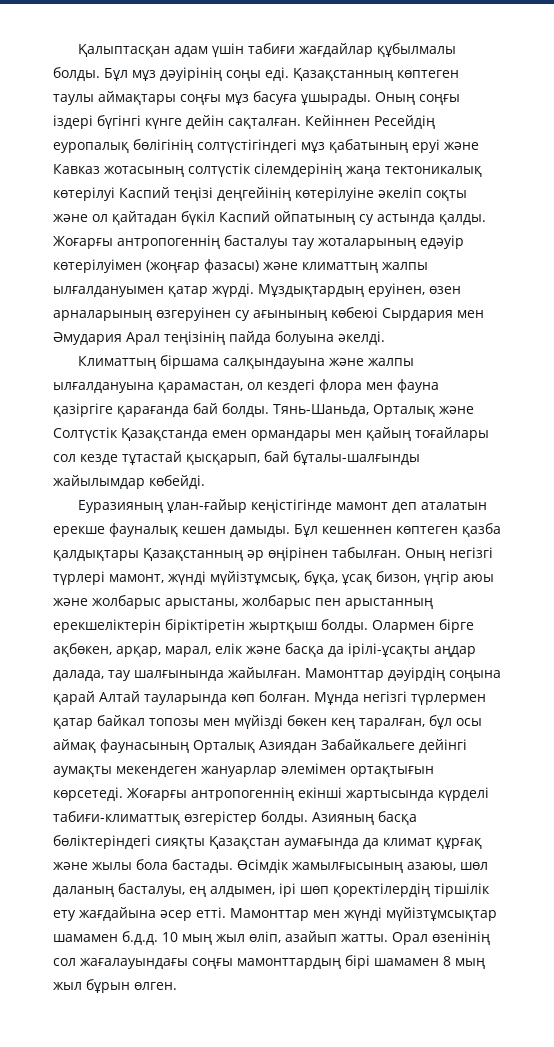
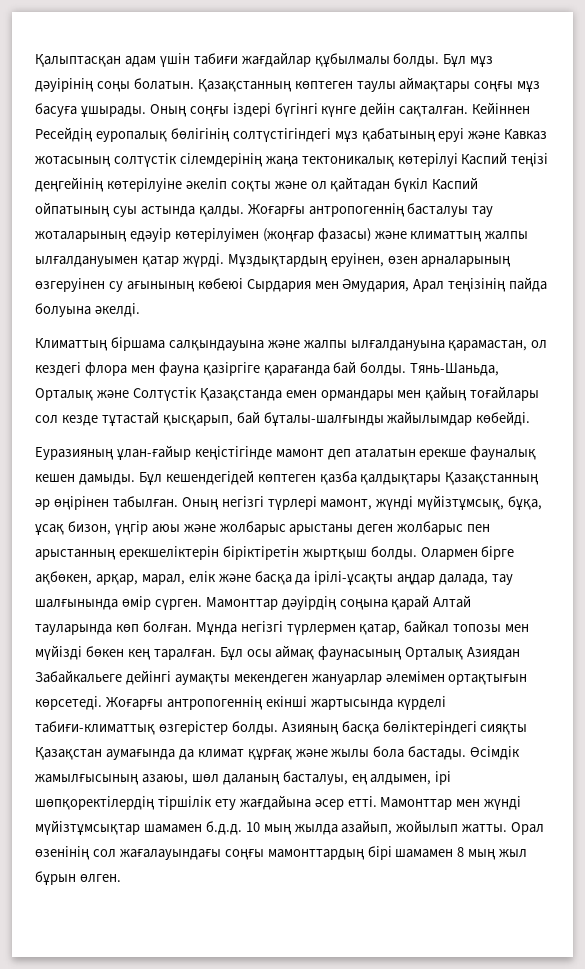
[265,67,289,81] еді. -> [133,78,194,90] болатын.
[359,214,374,225] су -> [112,206,137,217] суы
[53,332,122,345] Әмудария -> [342,279,410,292] Әмудария,
[322,526,392,534] кешеннен -> [165,470,254,485] кешендегідей
[165,598,238,609] арыстаны, -> [289,524,394,535] арыстаны деген
[228,667,301,678] жайылған. -> [121,596,202,610] өмір сүрген.
[53,718,93,729] қатар -> [359,624,401,635] қатар,
[359,715,452,729] таралған, бұл -> [153,647,243,660] таралған. Бұл
[300,883,430,897] шөп қоректілердің -> [35,796,154,810] шөпқоректілердің
[216,931,337,943] жыл өліп, азайып -> [294,820,459,835] жылда азайып, жойылып

